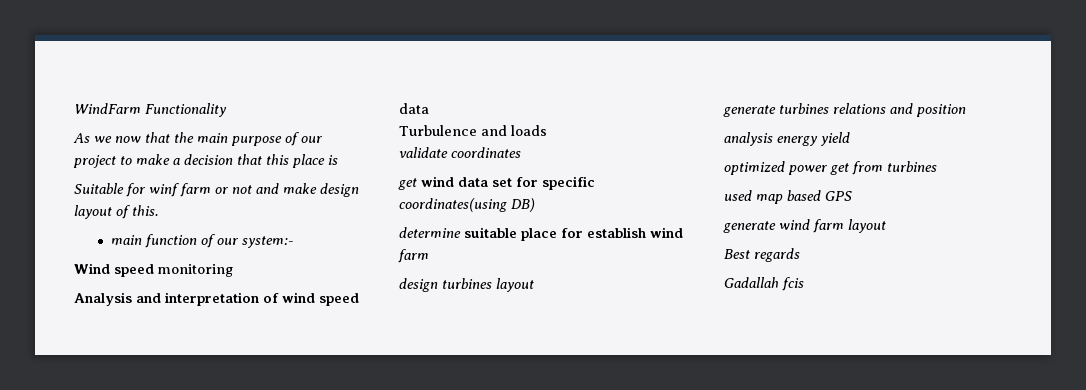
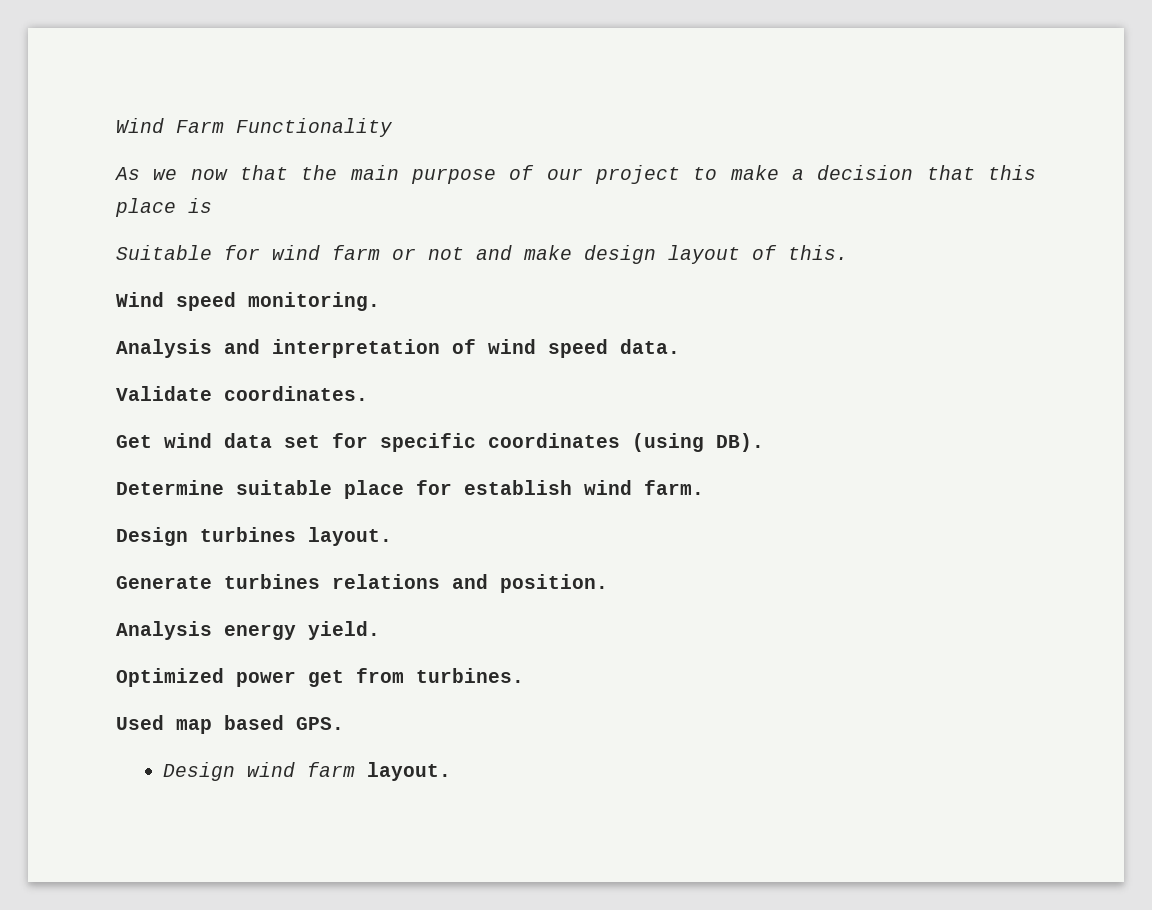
[74,103,141,114] WindFarm -> [116,118,224,133] Wind Farm
[149,183,179,197] winf -> [272,245,320,260] wind
[110,234,294,248] // main function of our system:- -> (848, 252) none
[158,264,233,277] monitoring -> [248,292,380,311] monitoring.
[399,103,429,114] [399,125,547,136] [399,147,521,158] [398,178,417,190] data // Turbulence and loads // validate coordinates // get -> [620,339,680,354] [116,386,368,401] [116,435,152,448] data. // Validate coordinates. // Get
[399,198,535,212] [399,227,461,238] coordinates(using DB) // determine -> [488,433,764,452] [116,480,224,495] coordinates (using DB). // Determine
[398,249,429,263] [399,278,534,292] [723,103,966,117] [724,132,850,146] [724,161,937,175] [724,190,852,204] [723,219,886,233] [724,248,800,262] [724,277,804,291] farm // design turbines layout // generate turbines relations and position // analysis energy yield // optimized power get from turbines // used map based GPS // generate wind farm layout // Best regards // Gadallah fcis -> [644,480,704,495] [116,527,392,546] [116,574,608,593] [116,621,380,640] [116,668,524,687] [116,715,344,734] [162,762,451,781] farm. // Design turbines layout. // Generate turbines relations and position. // Analysis energy yield. // Optimized power get from turbines. // Used map based GPS. // Design wind farm layout.

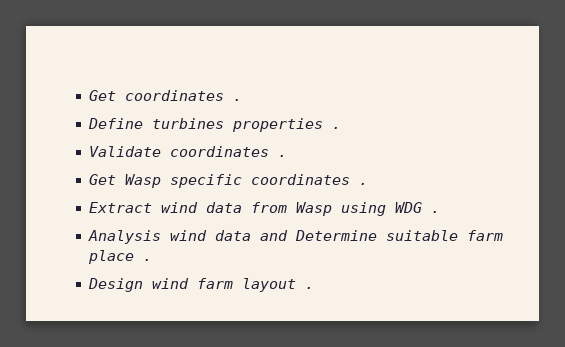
[116,118,393,137] [115,165,1037,184] [115,198,212,217] [116,245,848,264] [116,292,380,311] [116,339,680,358] [116,386,368,401] [116,433,764,452] [116,480,704,499] [116,527,392,546] [116,574,608,593] [116,621,380,640] [116,668,524,687] [116,715,344,734] Wind Farm Functionality // As we now that the main purpose of our project to make a decision that this place is // Suitable for wind farm or not and make design layout of this. // Wind speed monitoring. // Analysis and interpretation of wind speed data. // Validate coordinates. // Get wind data set for specific coordinates (using DB). // Determine suitable place for establish wind farm. // Design turbines layout. // Generate turbines relations and position. // Analysis energy yield. // Optimized power get from turbines. // Used map based GPS. -> [89,90,243,101] [88,118,342,132] [89,146,288,157] [89,174,369,188] [89,202,441,216] [88,230,504,244] [88,250,153,264] Get coordinates . // Define turbines properties . // Validate coordinates . // Get Wasp specific coordinates . // Extract wind data from Wasp using WDG . // Analysis wind data and Determine suitable farm place .
[366,762,451,781] layout. -> [242,278,315,292] layout .

